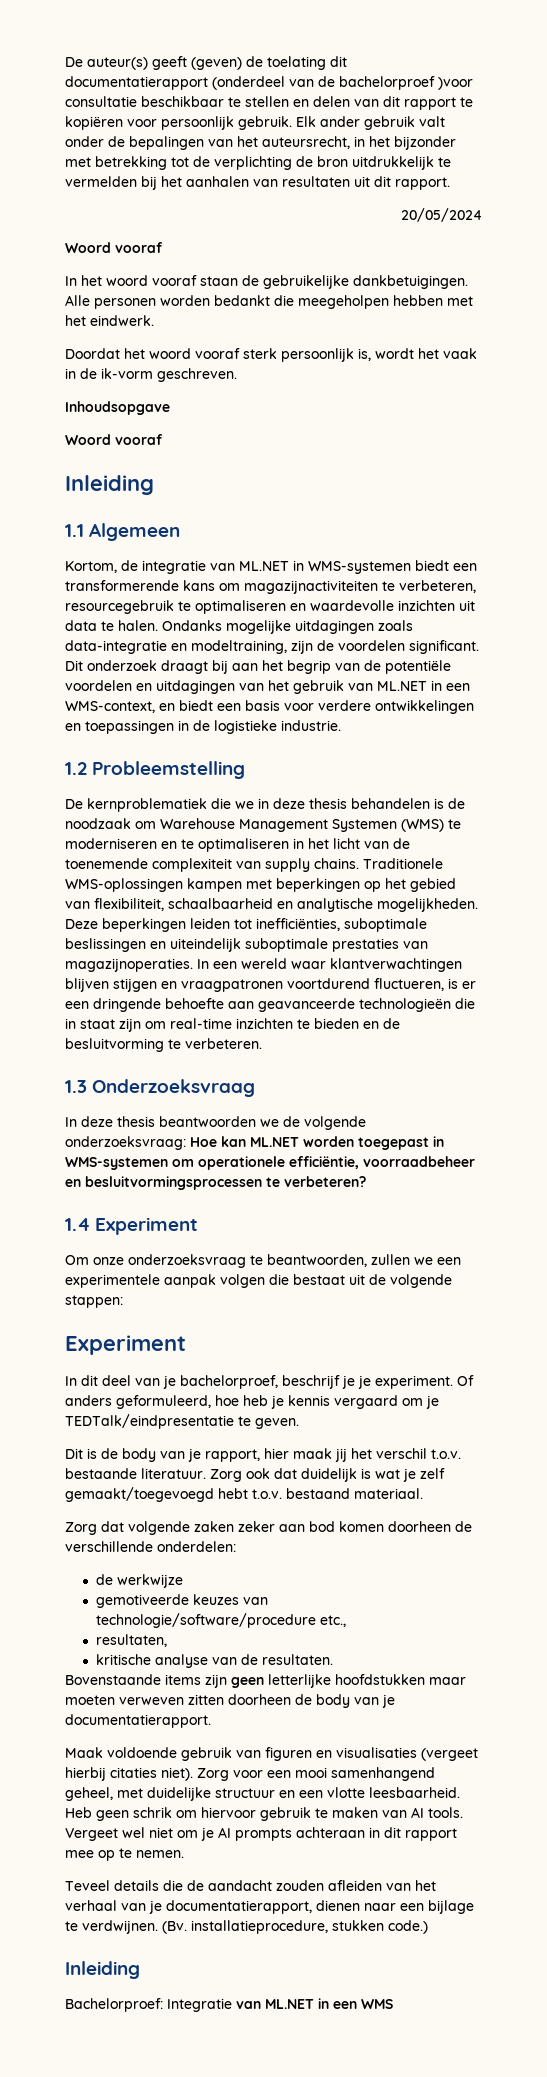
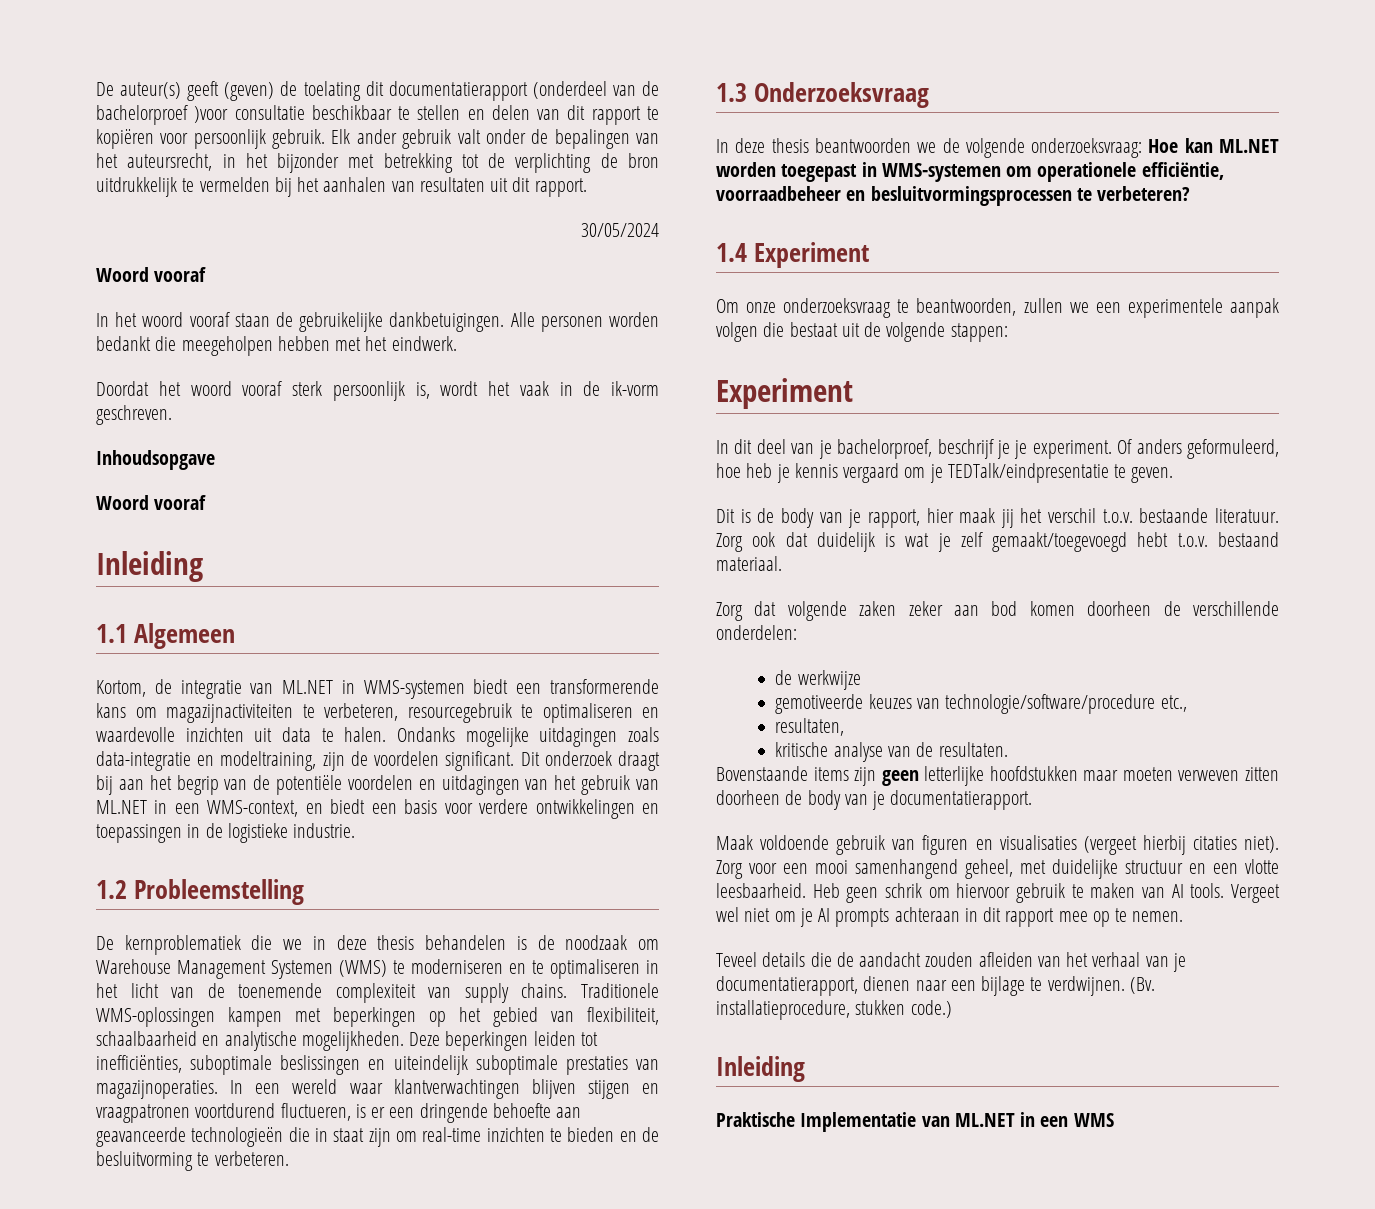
[401,208,482,222] 20/05/2024 -> [581,223,659,237] 30/05/2024
[65,1998,232,2012] Bachelorproef: Integratie -> [716,1112,917,1132] Praktische Implementatie

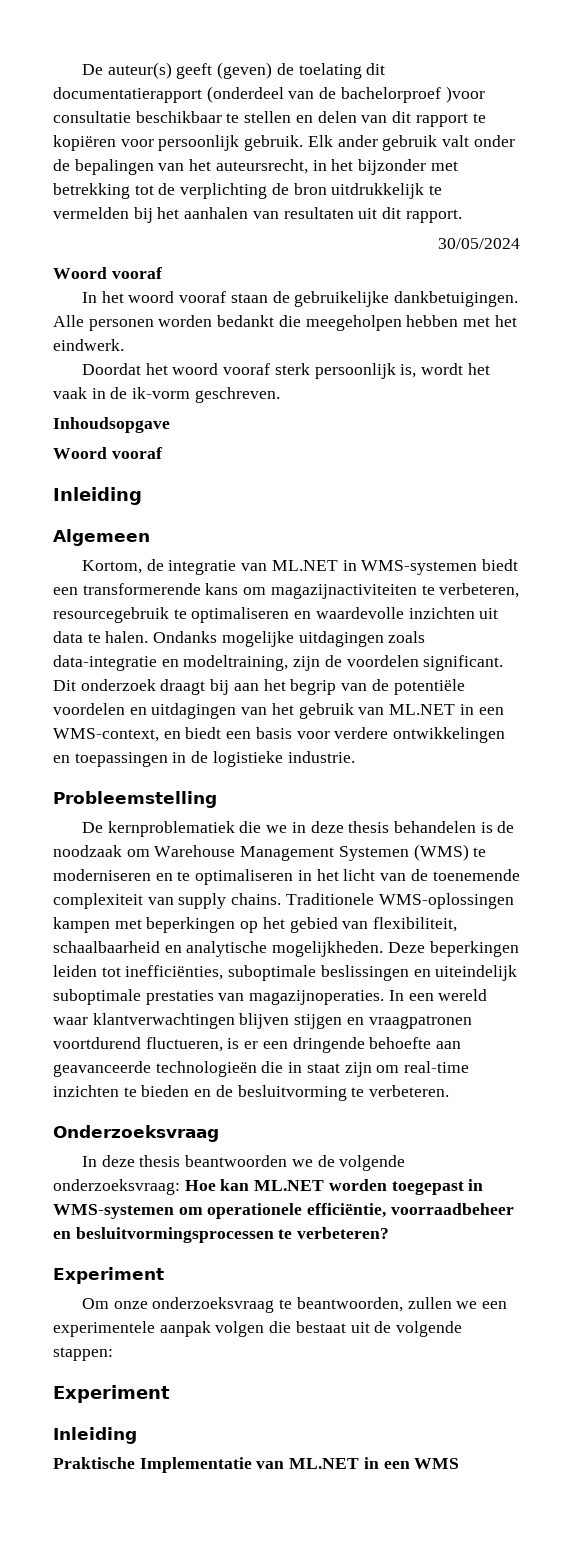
[96,624,127,643] 1.1 -> (142, 496) none
[96,880,127,899] 1.2 -> (355, 757) none
[716,83,747,102] 1.3 -> (450, 1091) none
[716,243,747,262] 1.4 -> (390, 1233) none
[716,439,1279,459] [716,463,1174,483] [716,508,1279,528] [716,532,1279,552] [716,556,782,571] [716,601,1279,621] [716,625,797,640] [775,670,861,690] [775,694,1187,714] [775,718,845,736] [775,742,1008,762] [716,766,1279,786] [716,790,1033,810] [716,835,1279,855] [716,859,1279,879] [716,883,1280,903] [716,907,1184,927] [716,952,1186,972] [716,976,1155,996] [716,1000,952,1020] // In dit deel van je bachelorproef, beschrijf je je experiment. Of anders geformuleerd, hoe heb je kennis vergaard om je TEDTalk/eindpresentatie te geven. // Dit is de body van je rapport, hier maak jij het verschil t.o.v. bestaande literatuur. Zorg ook dat duidelijk is wat je zelf gemaakt/toegevoegd hebt t.o.v. bestaand materiaal. // Zorg dat volgende zaken zeker aan bod komen doorheen de verschillende onderdelen: // de werkwijze // gemotiveerde keuzes van technologie/software/procedure etc., // resultaten, // kritische analyse van de resultaten. // Bovenstaande items zijn geen letterlijke hoofdstukken maar moeten verweven zitten doorheen de body van je documentatierapport. // Maak voldoende gebruik van figuren en visualisaties (vergeet hierbij citaties niet). Zorg voor een mooi samenhangend geheel, met duidelijke structuur en een vlotte leesbaarheid. Heb geen schrik om hiervoor gebruik te maken van AI tools. Vergeet wel niet om je AI prompts achteraan in dit rapport mee op te nemen. // Teveel details die de aandacht zouden afleiden van het verhaal van je documentatierapport, dienen naar een bijlage te verdwijnen. (Bv. installatieprocedure, stukken code.) -> (170, 1394) none

